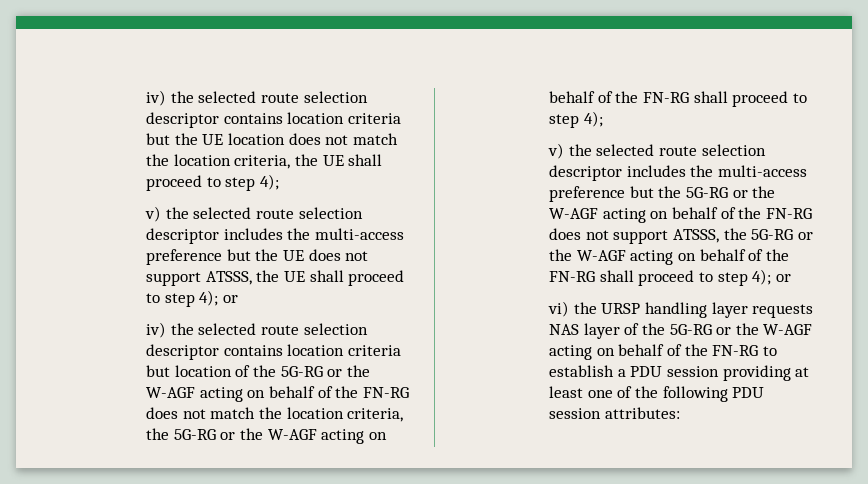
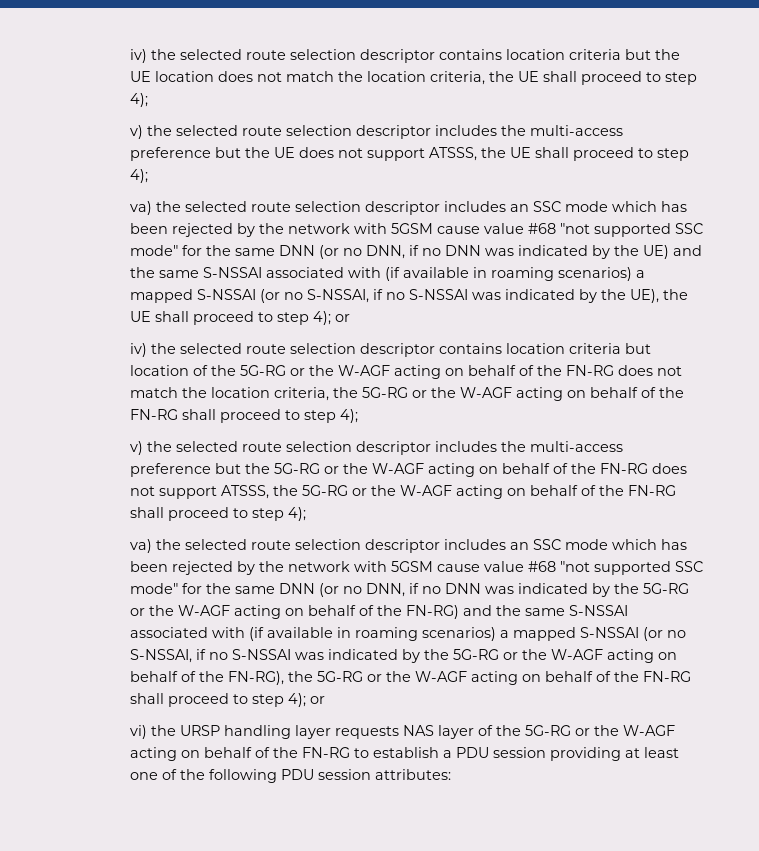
(219, 298) none -> [130,201,688,215] [130,223,704,237] [130,245,703,259] [130,267,646,281] [130,289,689,303] [130,311,332,325] // va) the selected route selection descriptor includes an SSC mode which has been rejected by the network with 5GSM cause value #68 "not supported SSC mode" for the same DNN (or no DNN, if no DNN was indicated by the UE) and the same S-NSSAI associated with (if available in roaming scenarios) a mapped S-NSSAI (or no S-NSSAI, if no S-NSSAI was indicated by the UE), the UE shall proceed to step 4);
(772, 277) none -> [130,539,688,553] [130,561,704,575] [130,583,690,597] [130,605,629,619] [130,627,687,641] [130,649,678,663] [130,671,692,685] [130,693,307,707] // va) the selected route selection descriptor includes an SSC mode which has been rejected by the network with 5GSM cause value #68 "not supported SSC mode" for the same DNN (or no DNN, if no DNN was indicated by the 5G-RG or the W-AGF acting on behalf of the FN-RG) and the same S-NSSAI associated with (if available in roaming scenarios) a mapped S-NSSAI (or no S-NSSAI, if no S-NSSAI was indicated by the 5G-RG or the W-AGF acting on behalf of the FN-RG), the 5G-RG or the W-AGF acting on behalf of the FN-RG shall proceed to step 4);

